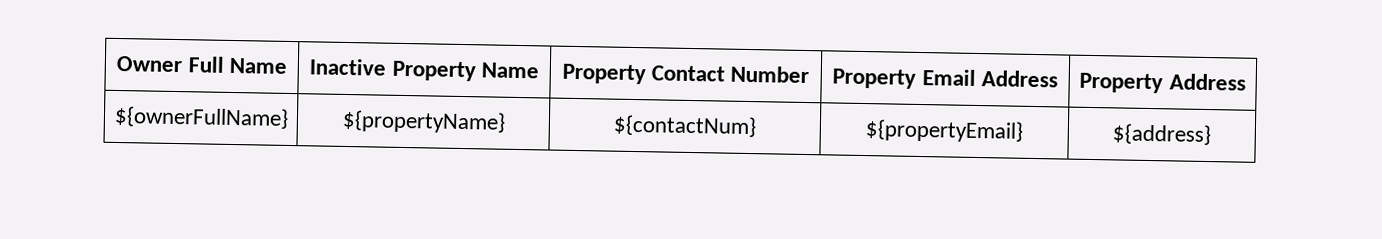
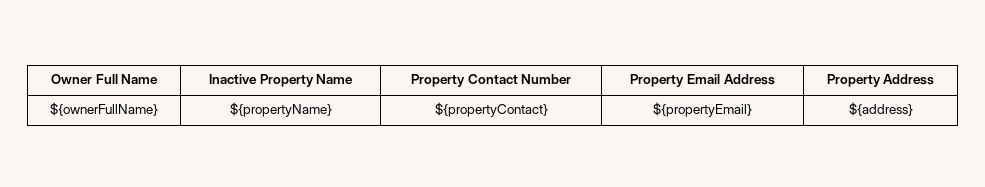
[613,114,757,138] ${contactNum} -> [434,102,548,117] ${propertyContact}

